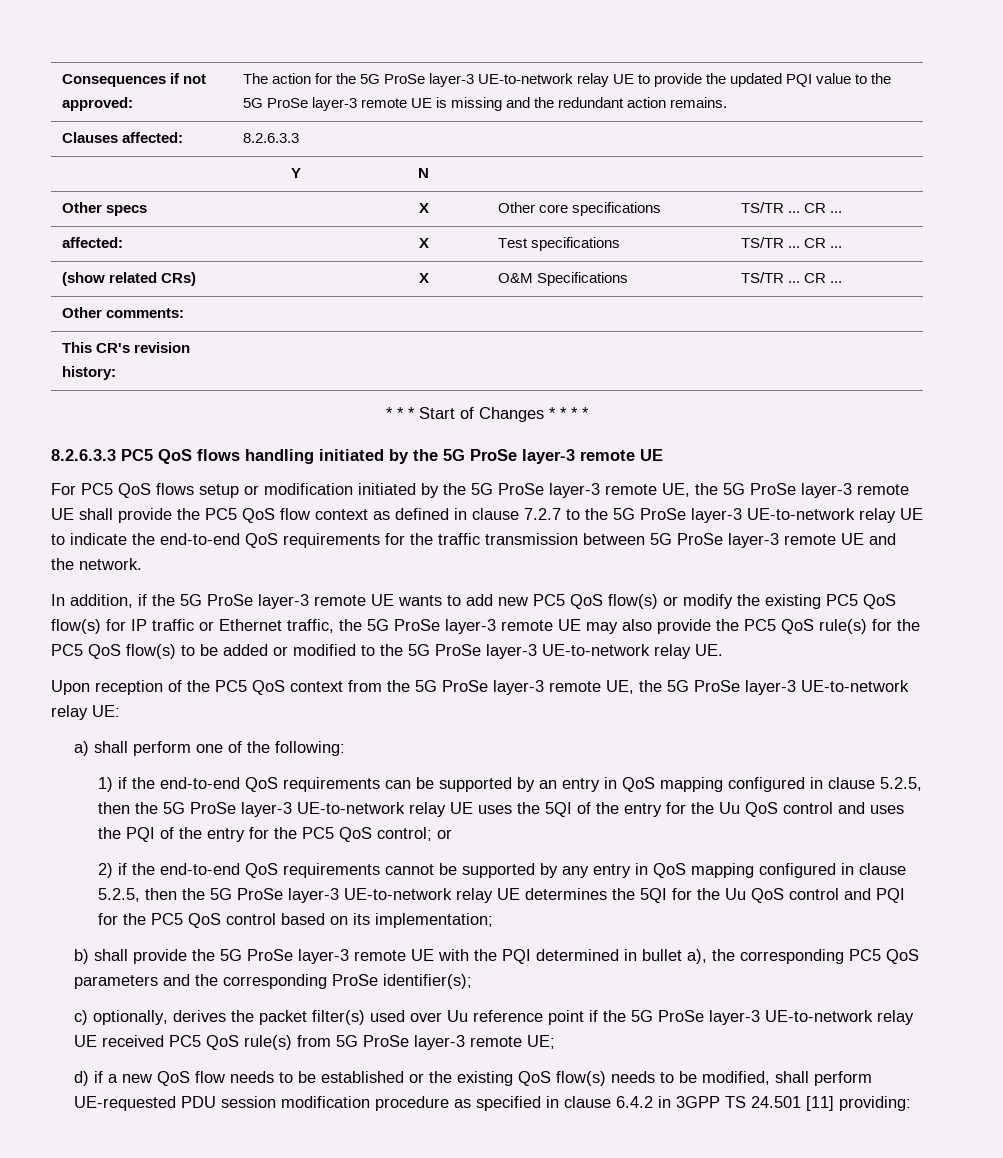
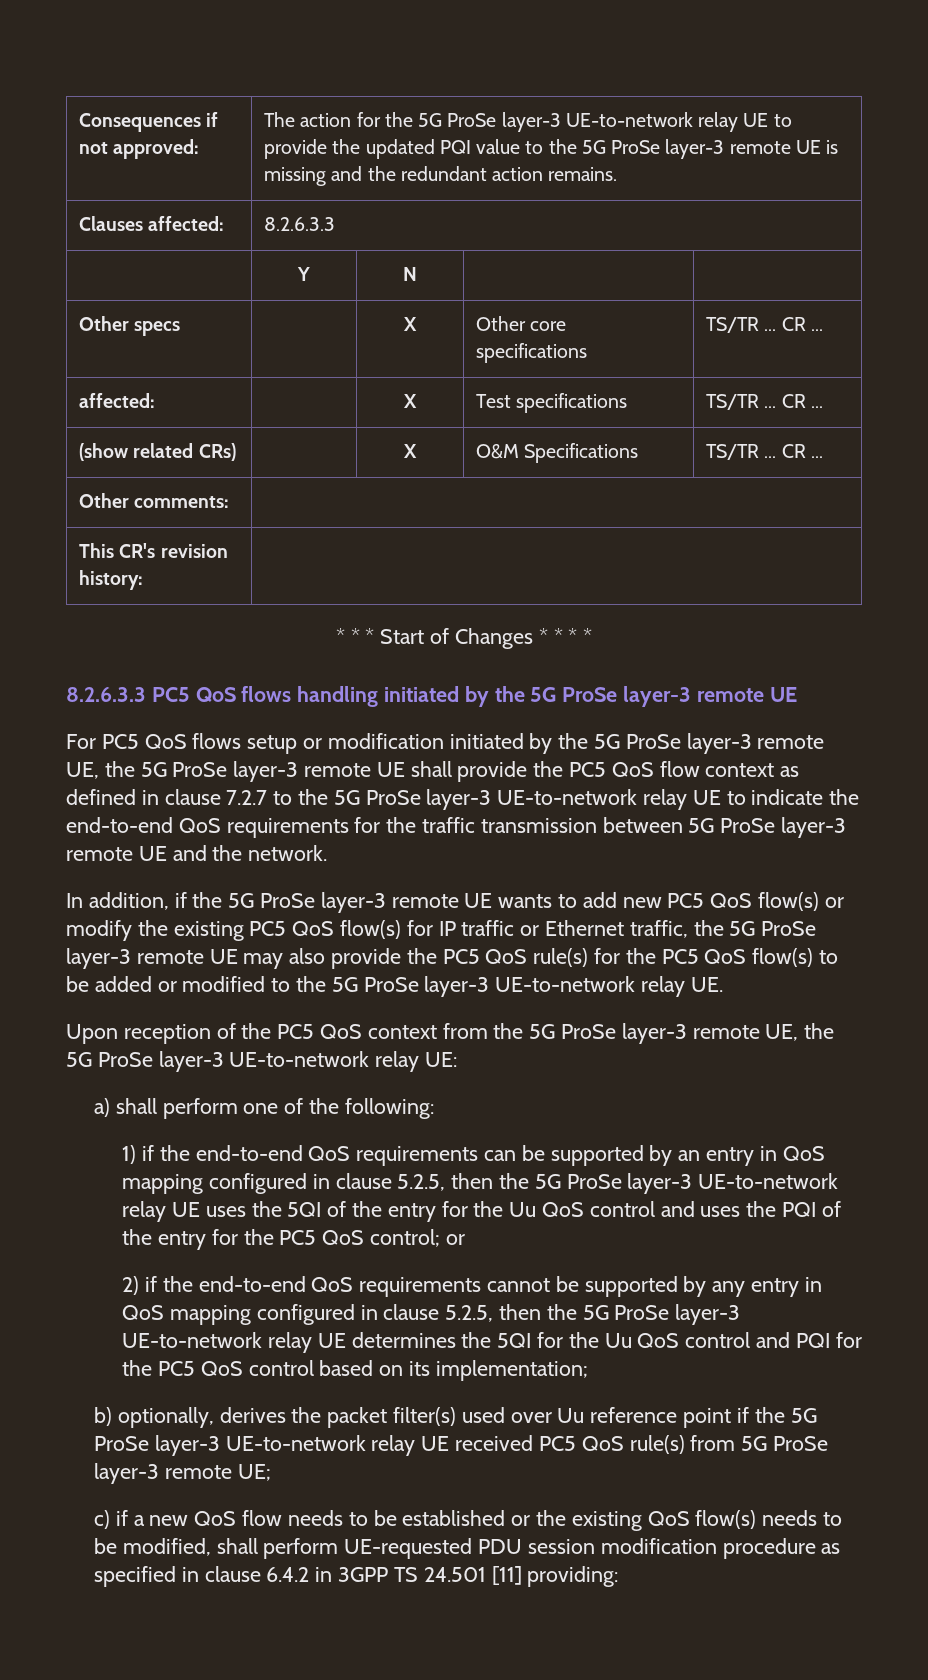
[94,949,920,964] [74,974,473,989] [74,1010,89,1025] shall provide the 5G ProSe layer-3 remote UE with the PQI determined in bullet a), the corresponding PC5 QoS parameters and the corresponding ProSe identifier(s); // c) -> (113, 1416) none
[74,1071,90,1086] d) -> [94,1510,111,1529] c)

